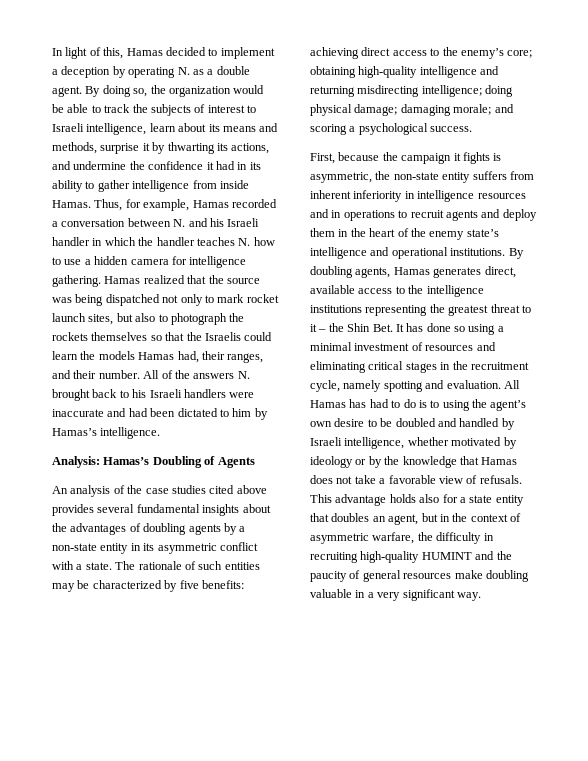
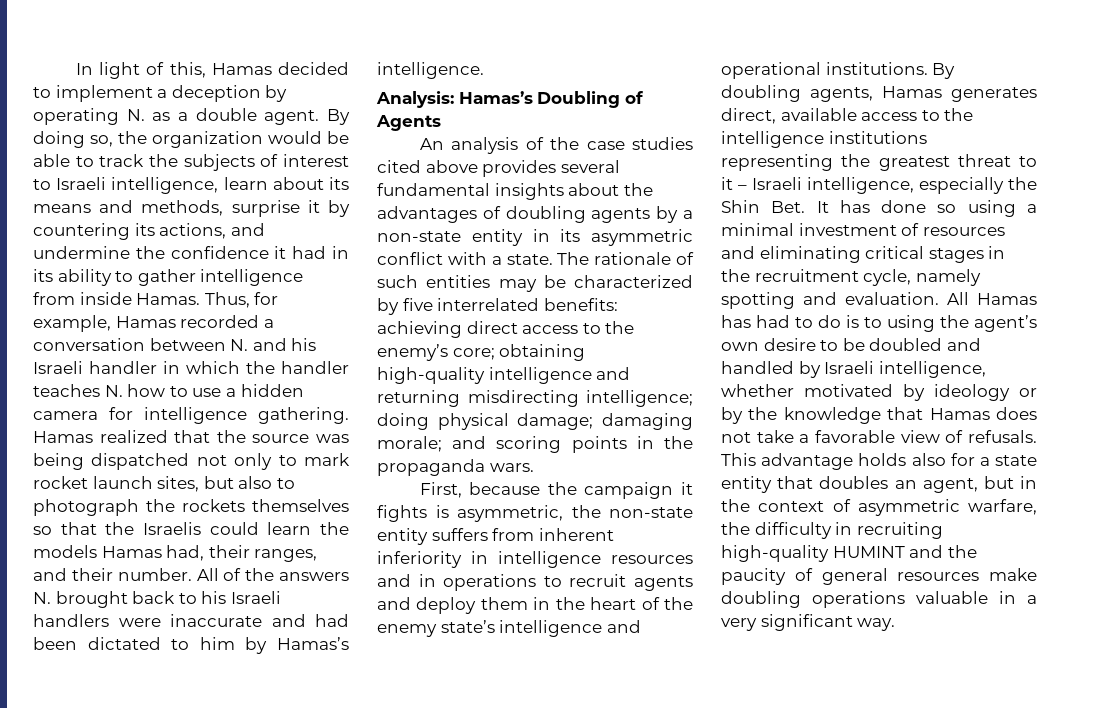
[167,142,215,154] thwarting -> [33,223,130,240] countering
(199, 584) none -> [437,298,540,311] interrelated
[349,123,473,135] a psychological success. -> [571,436,693,453] [377,459,534,476] points in the propaganda wars.
(327, 330) none -> [752,177,1004,194] Israeli intelligence, especially
(529, 576) none -> [812,591,905,608] operations

